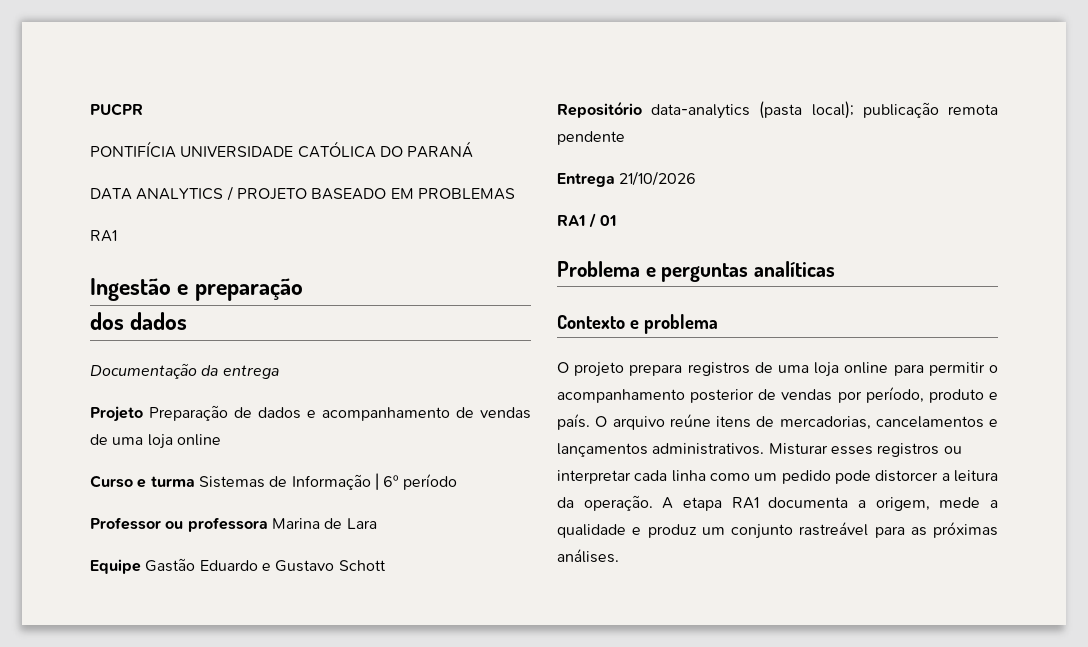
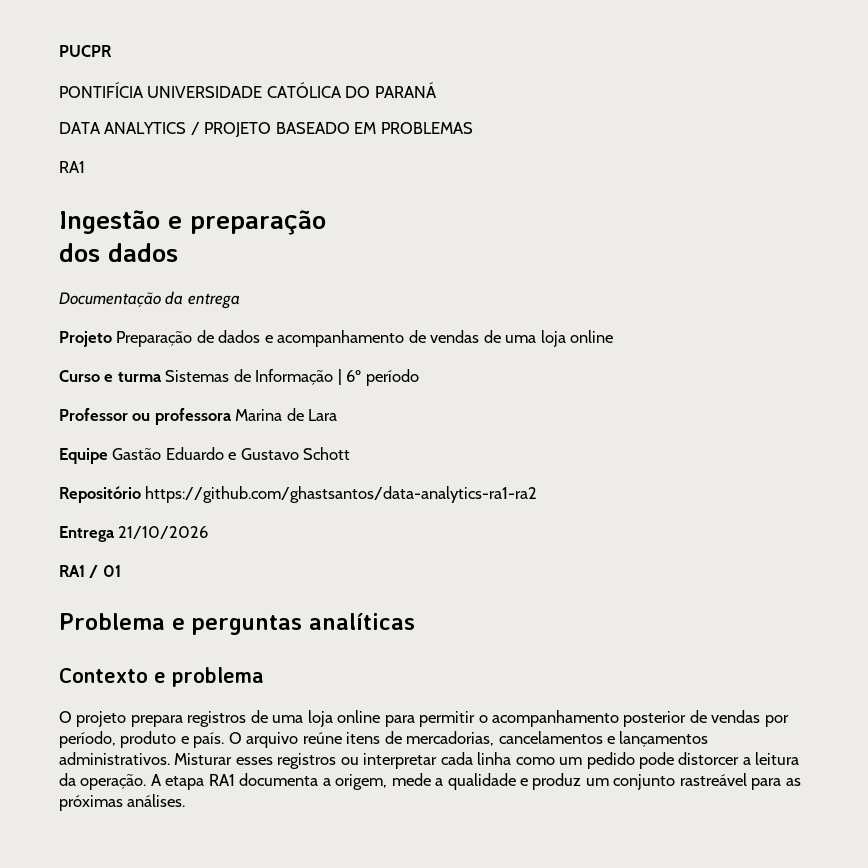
[651,101,998,119] [557,131,625,145] data-analytics (pasta local); publicação remota pendente -> [145,486,538,503] https://github.com/ghastsantos/data-analytics-ra1-ra2

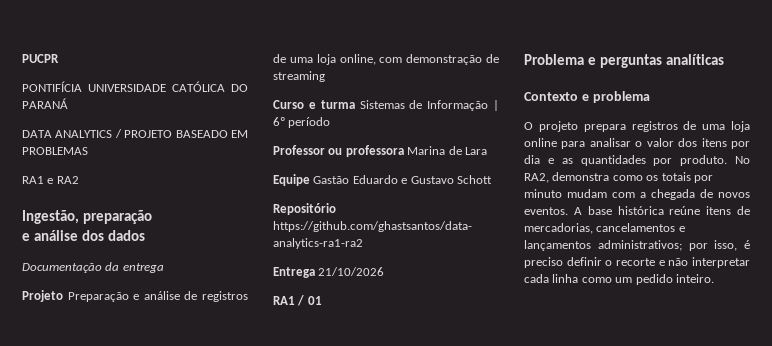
[59,210,182,234] // Ingestão e -> [47,176,79,184] [22,210,79,224] e RA2 // Ingestão,
(326, 222) none -> [22,230,79,241] e análise
[196,330,614,347] de dados e acompanhamento de vendas de uma loja online -> [133,291,248,302] [273,54,499,65] [273,71,325,82] e análise de registros de uma loja online, com demonstração de streaming
[419,710,789,727] [59,731,299,748] permitir o acompanhamento posterior de vendas por período, produto e país. O arquivo -> [589,138,750,149] [524,155,750,166] [524,172,713,183] [524,189,750,200] [524,206,664,215] analisar o valor dos itens por dia e as quantidades por produto. No RA2, demonstra como os totais por minuto mudam com a chegada de novos eventos. A base histórica
[59,752,359,769] administrativos. Misturar esses registros ou -> [597,240,750,251] [524,257,689,268] administrativos; por isso, é preciso definir o recorte e não
[639,752,800,769] [59,773,801,790] [59,794,186,811] pode distorcer a leitura da operação. A etapa RA1 documenta a origem, mede a qualidade e produz um conjunto rastreável para as próximas análises. -> [675,274,714,283] inteiro.

